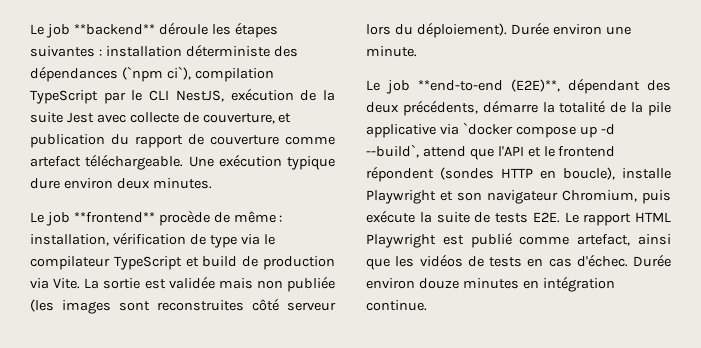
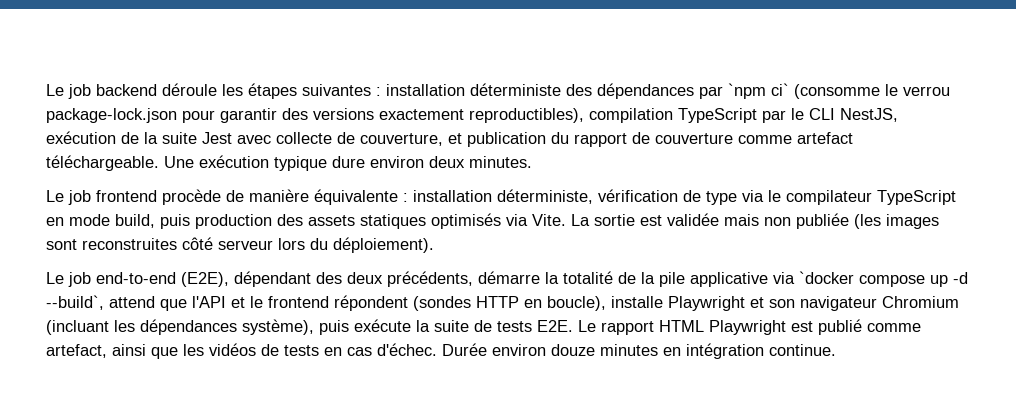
[30,24,155,38] Le job **backend** -> [46,84,157,99] Le job backend
[121,66,191,82] (`npm ci`), -> [699,83,950,99] [46,108,584,123] par `npm ci` (consomme le verrou package-lock.json pour garantir des versions exactement reproductibles),
[73,212,155,223] **frontend** -> [96,190,157,202] frontend
[233,211,283,223] [30,234,109,246] même : installation, -> [249,189,593,205] manière équivalente : installation déterministe,
[185,256,336,270] et build de production -> [46,213,501,229] en mode build, puis production des assets statiques optimisés
[510,22,631,35] [366,46,417,57] [366,79,560,94] Durée environ une minute. // Le job **end-to-end (E2E)**, -> [46,272,229,287] // Le job end-to-end (E2E),
[562,190,637,202] Chromium, -> [882,296,959,308] [46,319,314,335] Chromium (incluant les dépendances système),

